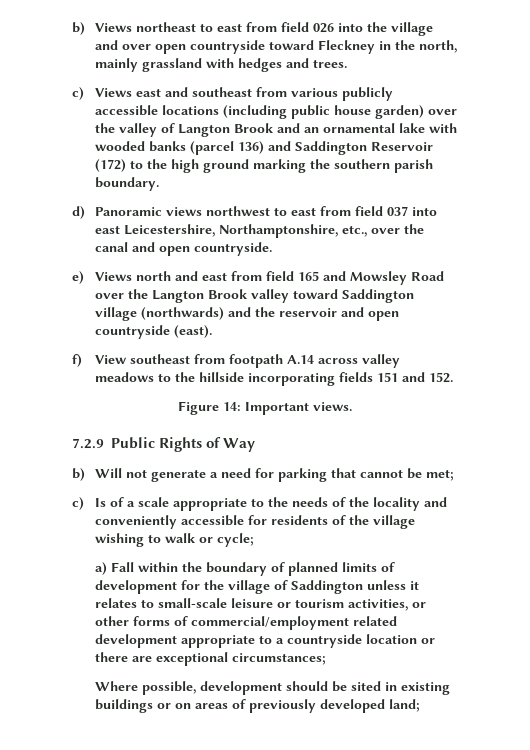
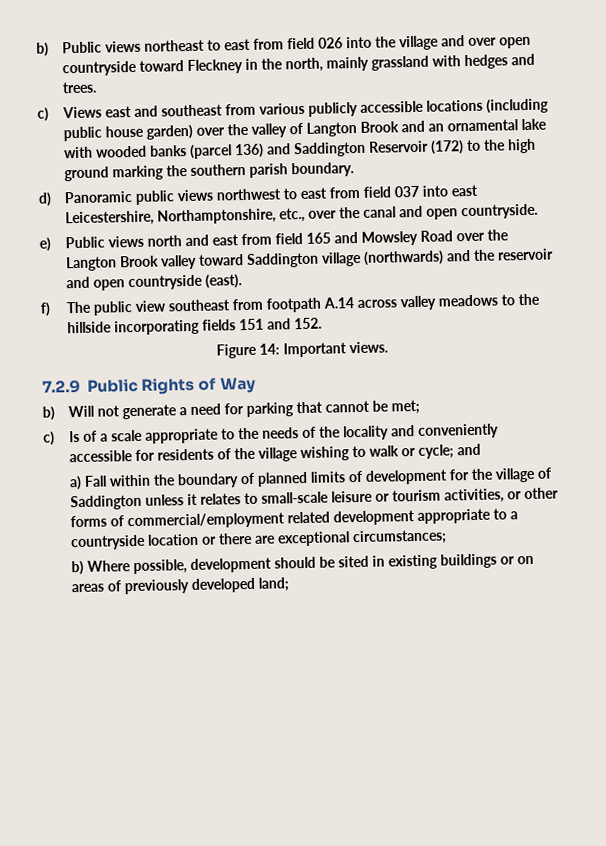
[72,22,133,35] b) Views -> [36,40,142,57] b) Public views
(163, 211) none -> [135,190,176,205] public
[95,272,133,281] Views -> [65,235,145,249] Public views
[95,355,128,364] View -> [66,300,167,316] The public view
(255, 540) none -> [457,443,482,456] and
(327, 659) none -> [71,560,85,576] b)

